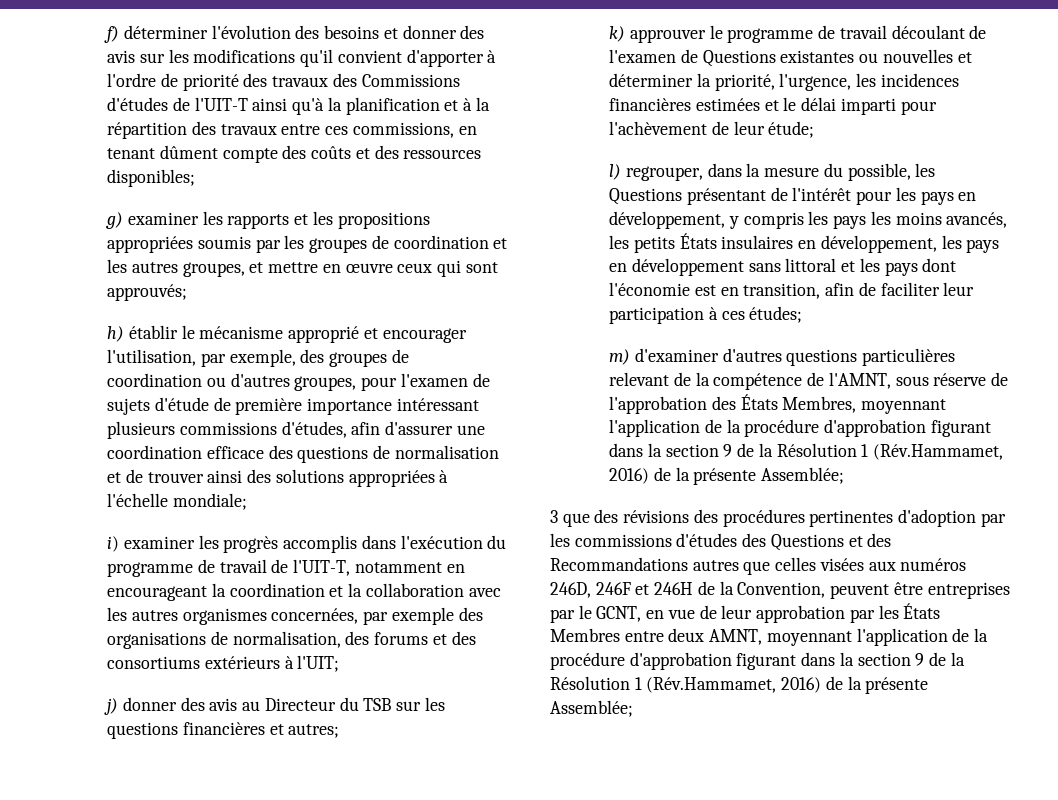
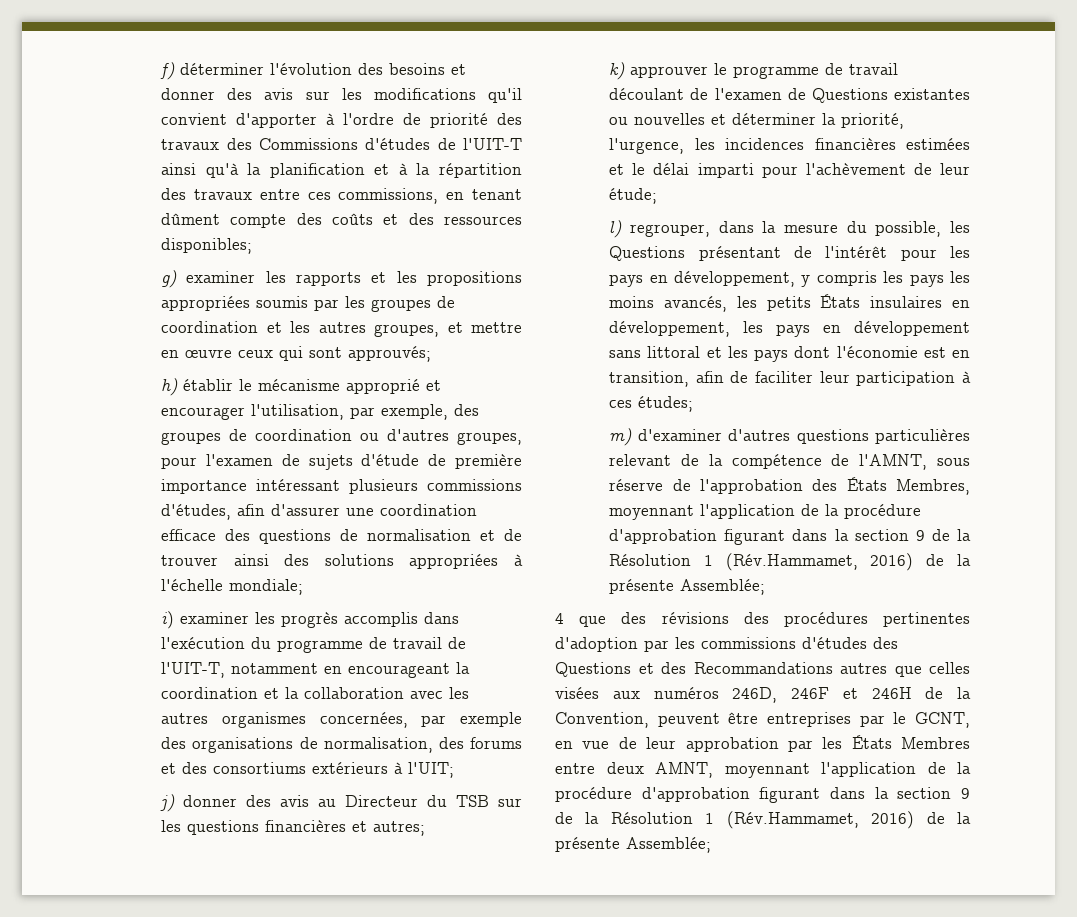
[550,510,558,523] 3 -> [555,613,564,624] 4

